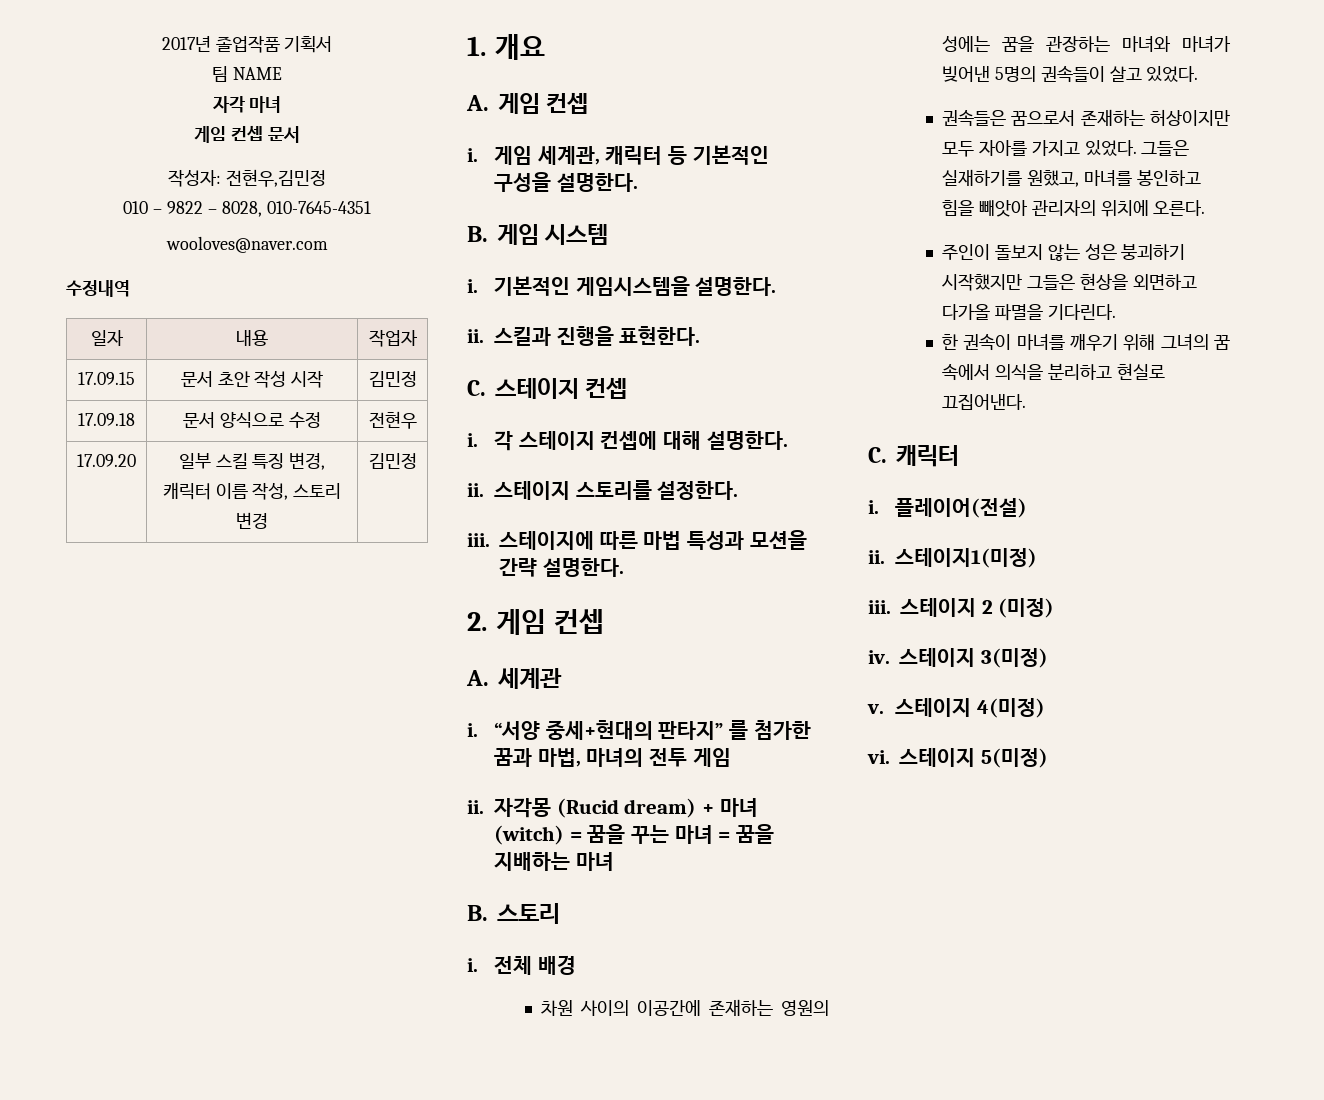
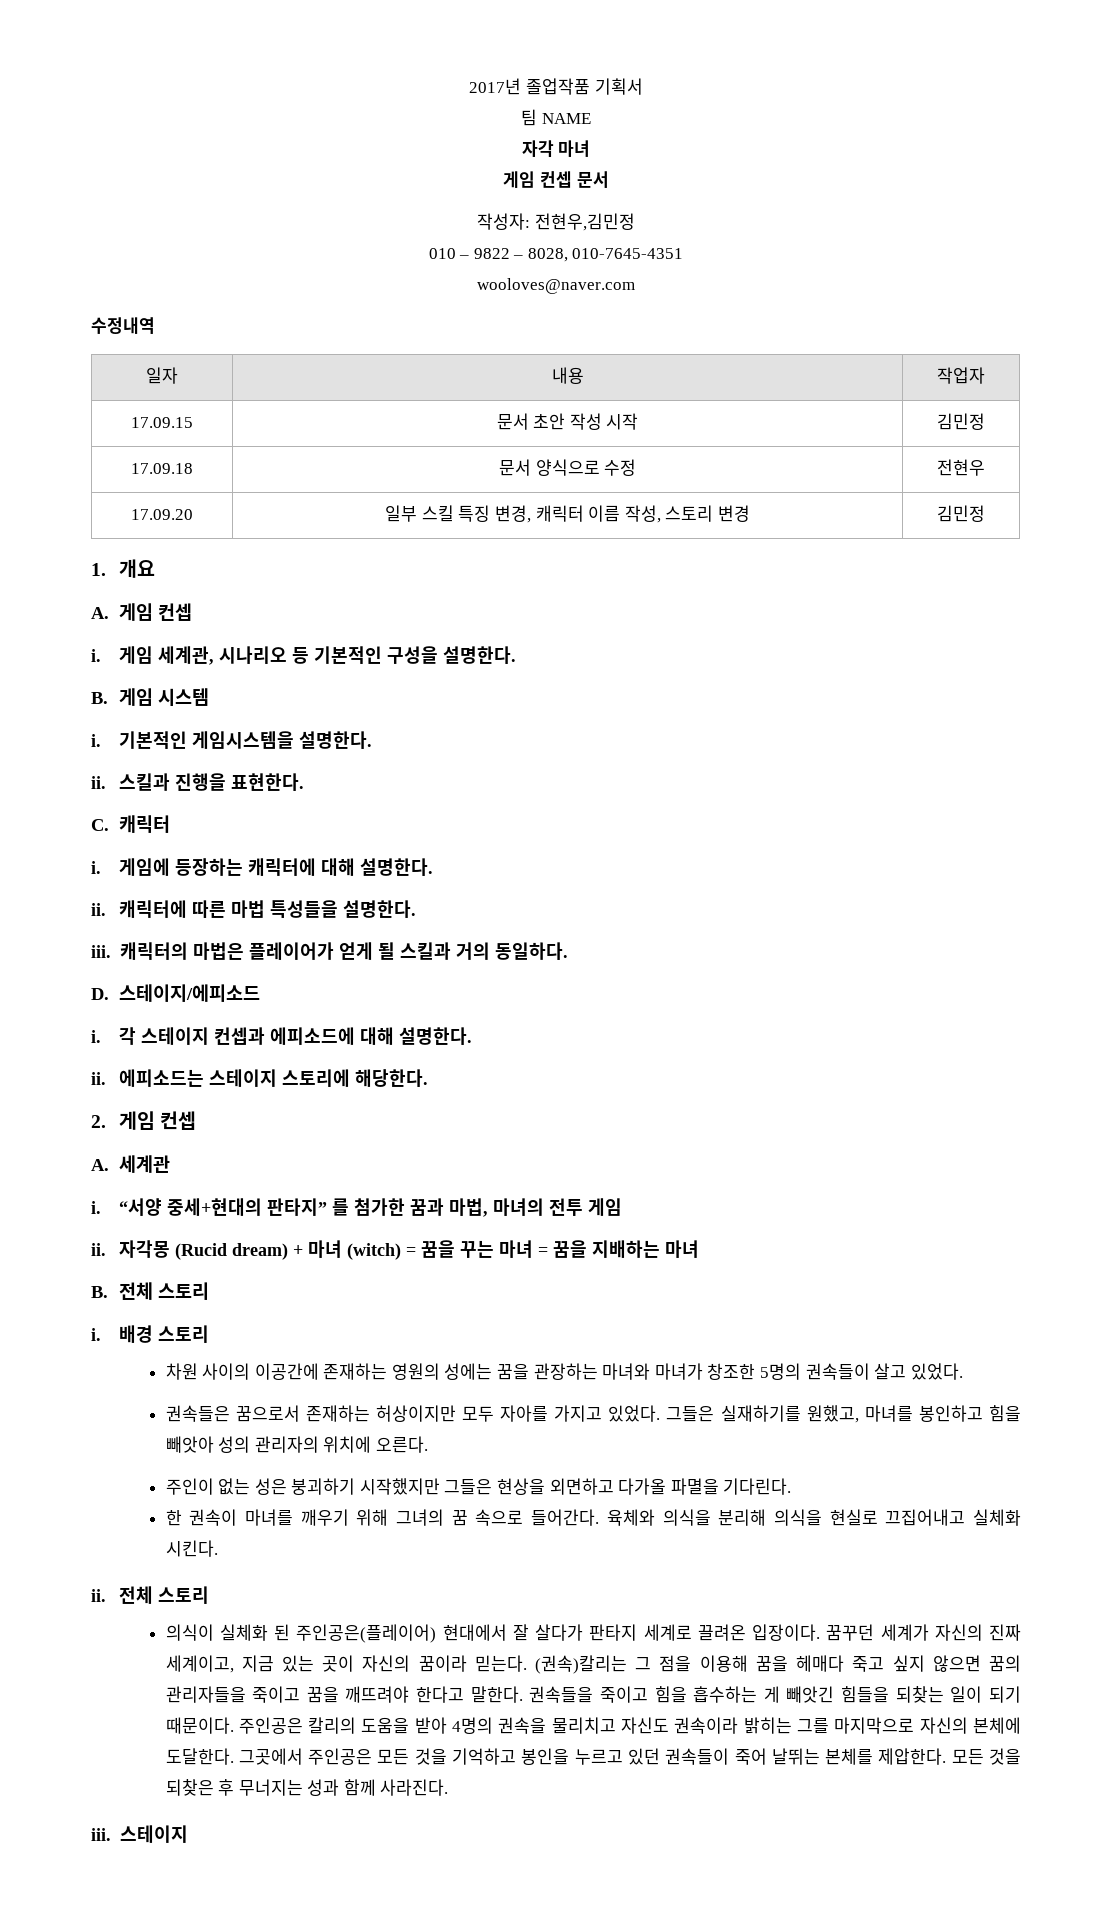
[605,146,663,165] 캐릭터 -> [218,646,287,664] 시나리오
[495,377,628,399] 스테이지 컨셉 -> [118,815,170,833] [91,858,433,876] [91,900,416,918] [91,942,568,960] [91,984,260,1002] 캐릭터 // i. 게임에 등장하는 캐릭터에 대해 설명한다. // ii. 캐릭터에 따른 마법 특성들을 설명한다. // iii. 캐릭터의 마법은 플레이어가 얻게 될 스킬과 거의 동일하다. // D. 스테이지/에피소드
[600,431,788,450] [467,480,739,500] [467,530,807,550] [499,558,624,577] 컨셉에 대해 설명한다. // ii. 스테이지 스토리를 설정한다. // iii. 스테이지에 따른 마법 특성과 모션을 간략 설명한다. -> [213,1027,472,1045] [91,1069,428,1087] 컨셉과 에피소드에 대해 설명한다. // ii. 에피소드는 스테이지 스토리에 해당한다.
(488, 913) none -> [118,1282,153,1300] 전체
[494,956,533,975] 전체 -> (101, 1334) none
(576, 965) none -> [157,1325,209,1343] 스토리
[941,66,990,82] 빚어낸 -> [707,1363,756,1380] 창조한
(1028, 208) none -> [218,1436,251,1453] 성의
[994,244,1080,261] 돌보지 않는 -> [218,1478,251,1495] 없는
[941,363,1165,381] [941,394,1026,410] [868,445,959,467] [868,498,1028,518] [868,548,1038,568] [868,598,1055,618] [868,648,1048,668] [867,698,1045,718] [867,748,1048,768] 속에서 의식을 분리하고 현실로 끄집어낸다. // C. 캐릭터 // i. 플레이어(전설) // ii. 스테이지1(미정) // iii. 스테이지 2 (미정) // iv. 스테이지 3(미정) // v. 스테이지 4(미정) // vi. 스테이지 5(미정) -> [475,1509,1021,1526] [165,1540,218,1557] [91,1586,209,1604] [165,1624,1021,1643] [165,1655,1021,1674] [165,1686,1021,1703] [165,1717,1022,1734] [165,1748,1022,1765] [165,1779,449,1796] [91,1825,188,1843] 속으로 들어간다. 육체와 의식을 분리해 의식을 현실로 끄집어내고 실체화 시킨다. // ii. 전체 스토리 // 의식이 실체화 된 주인공은(플레이어) 현대에서 잘 살다가 판타지 세계로 끌려온 입장이다. 꿈꾸던 세계가 자신의 진짜 세계이고, 지금 있는 곳이 자신의 꿈이라 믿는다. (권속)칼리는 그 점을 이용해 꿈을 헤매다 죽고 싶지 않으면 꿈의 관리자들을 죽이고 꿈을 깨뜨려야 한다고 말한다. 권속들을 죽이고 힘을 흡수하는 게 빼앗긴 힘들을 되찾는 일이 되기 때문이다. 주인공은 칼리의 도움을 받아 4명의 권속을 물리치고 자신도 권속이라 밝히는 그를 마지막으로 자신의 본체에 도달한다. 그곳에서 주인공은 모든 것을 기억하고 봉인을 누르고 있던 권속들이 죽어 날뛰는 본체를 제압한다. 모든 것을 되찾은 후 무너지는 성과 함께 사라진다. // iii. 스테이지

